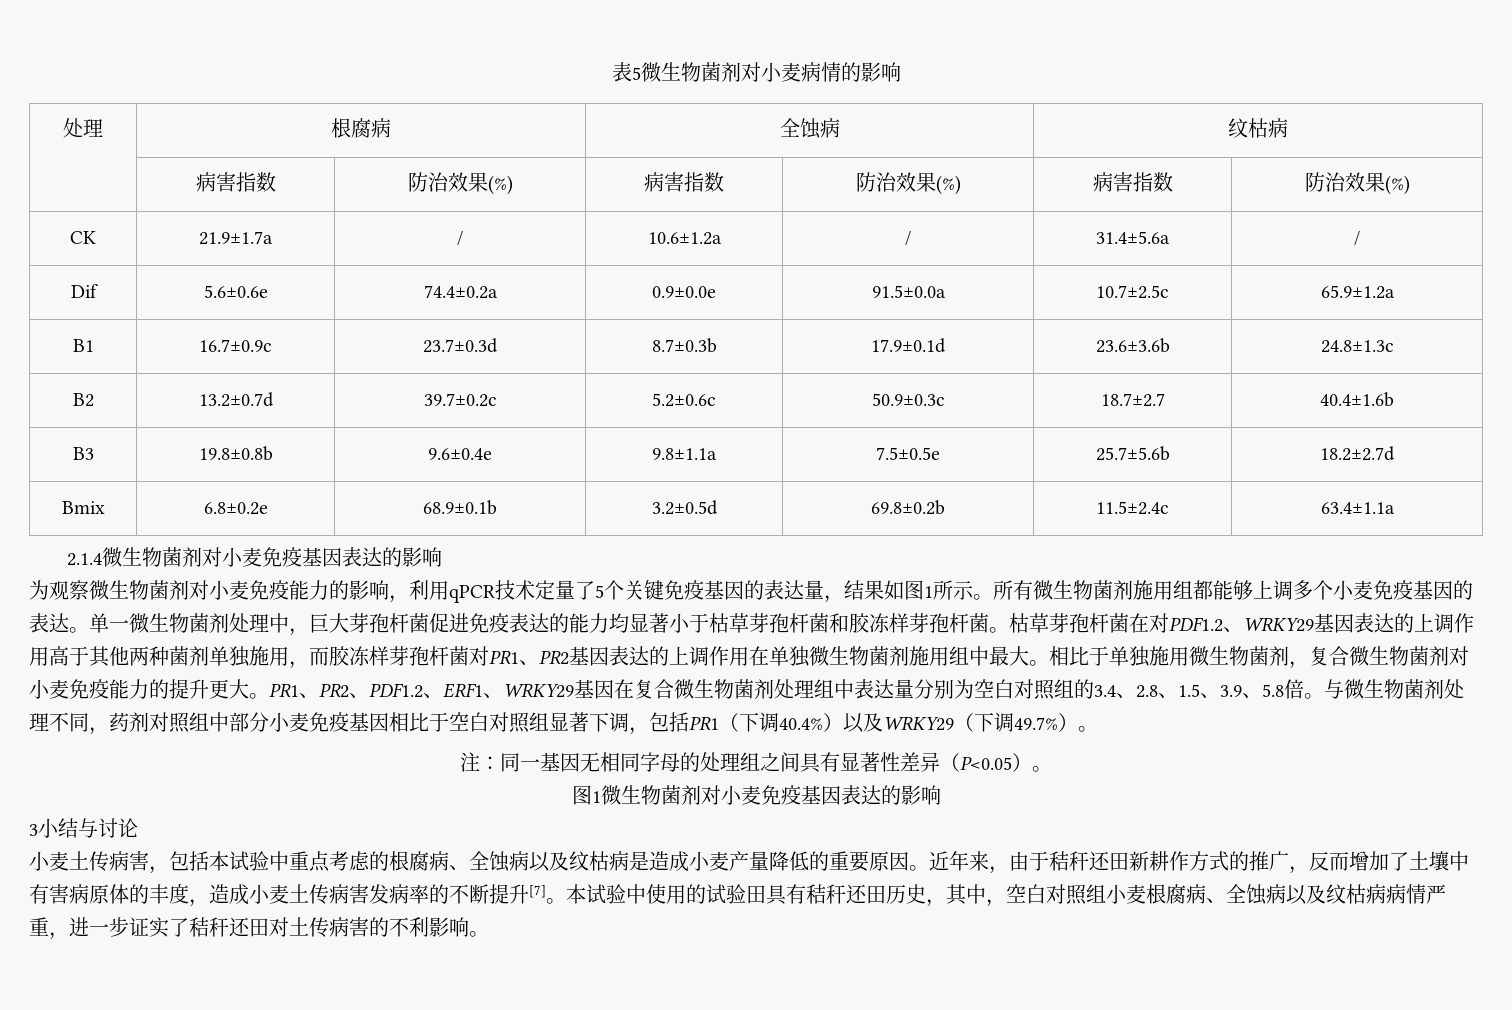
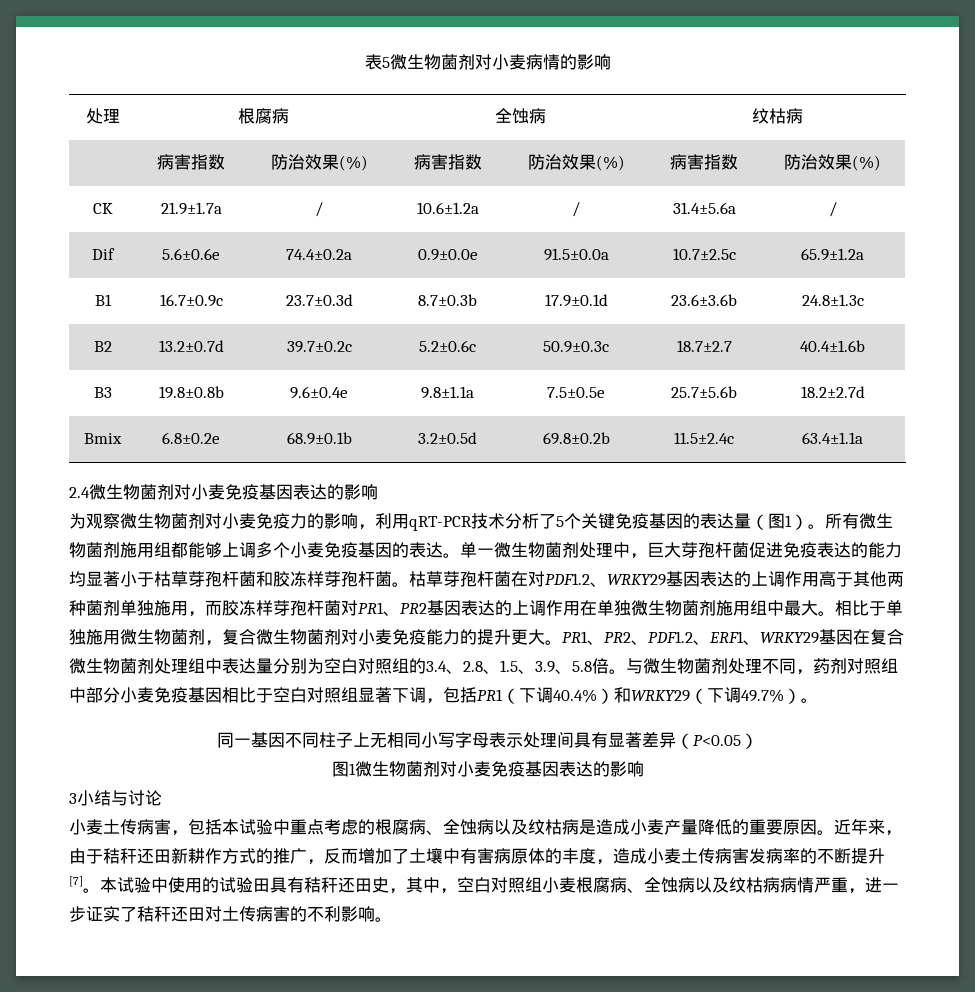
[67,553,103,566] 2.1.4 -> [69,487,90,498] 2.4
[289,580,309,600] 能 -> (290, 521) none
[449,580,575,603] qPCR技术定量 -> [409,513,539,531] qRT-PCR技术分析
[824,580,974,603] ，结果如图1所示 -> [751,513,808,530] （图1）
[843,713,883,733] 以及 -> [614,687,631,703] 和
[460,752,500,772] 注： -> (818, 700) none
[580,752,780,772] 无相同字母的处理组之 -> [285,732,557,748] 不同柱子上无相同小写字母表示处理
[880,752,900,772] 性 -> (642, 740) none
[1032,766,1052,772] 。 -> (758, 741) none
[886,885,906,904] 历 -> (372, 885) none

